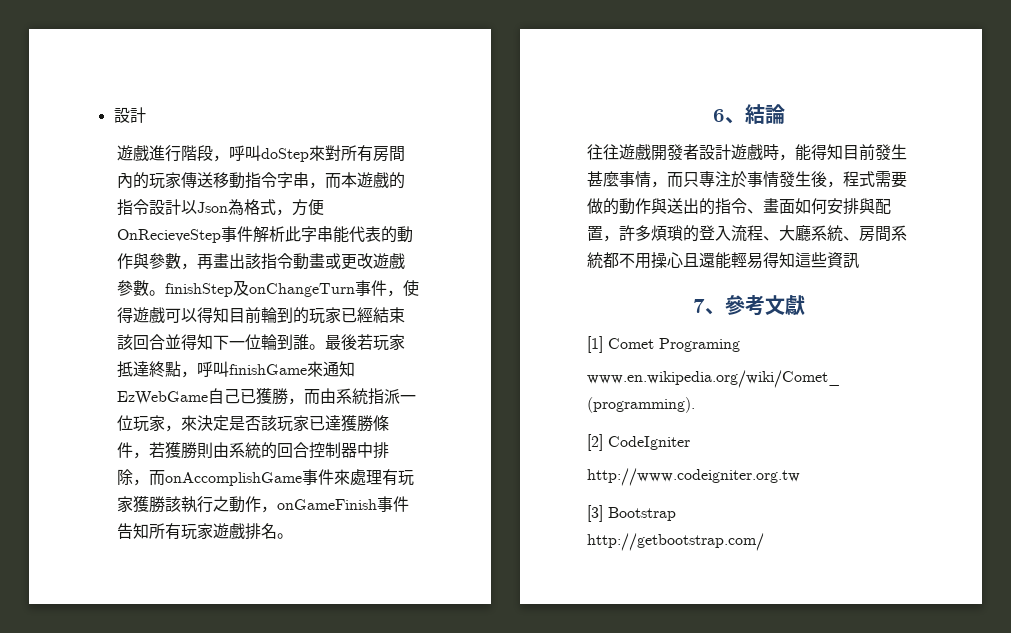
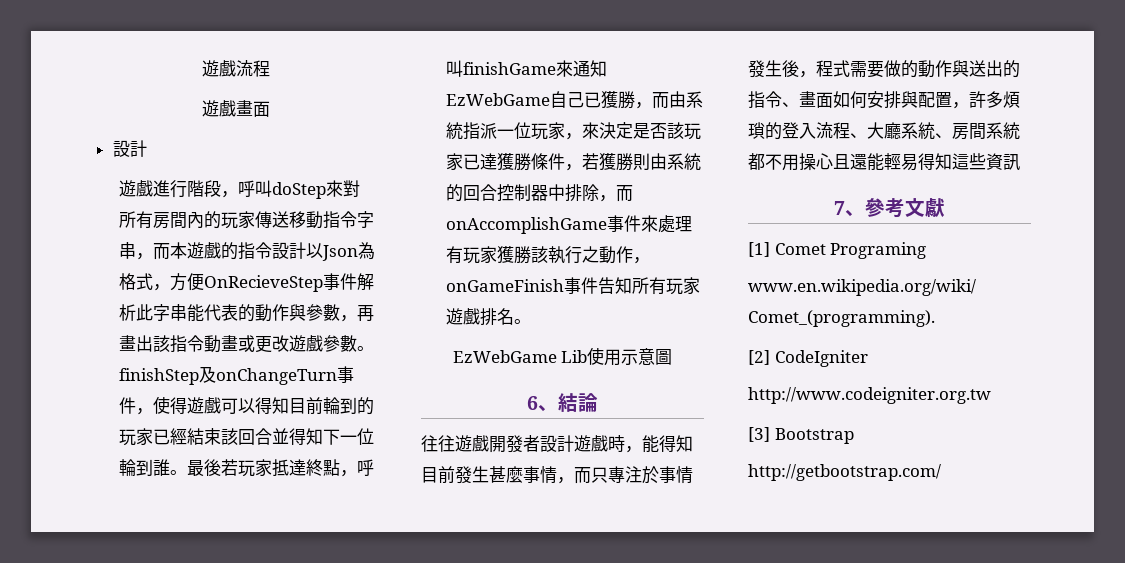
(113, 115) none -> [201,60,270,77] [201,100,270,117] 遊戲流程 // 遊戲畫面 //
(294, 536) none -> [452,347,673,366] // EzWebGame Lib使用示意圖

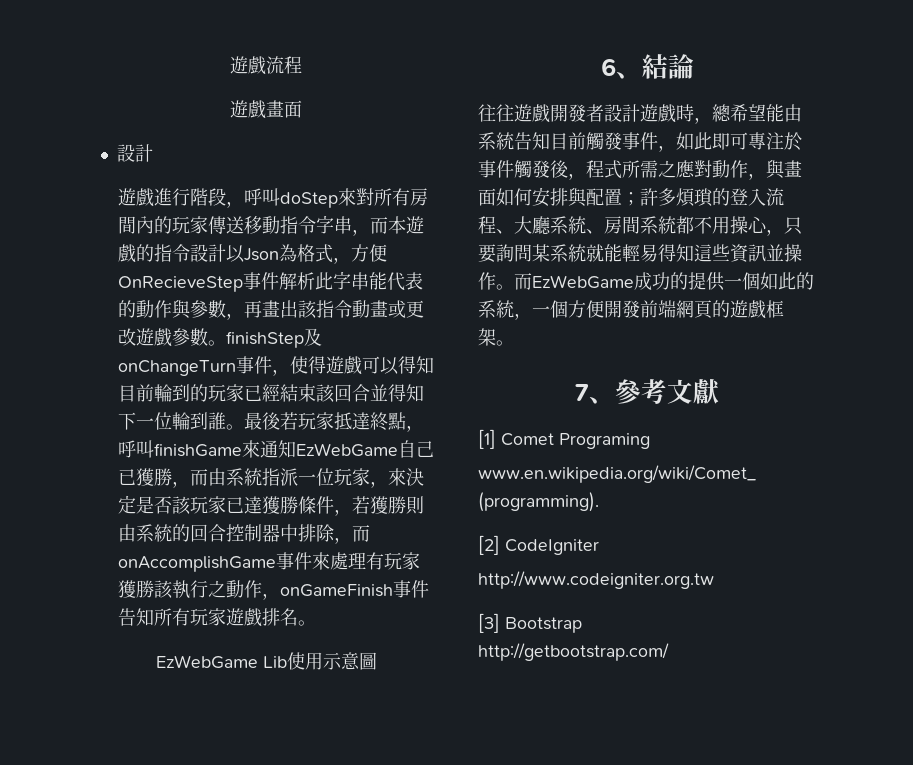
[642,435,693,453] [421,466,608,484] 能得知目前發生甚麼事情，而只 -> [712,104,802,122] [478,132,748,152] 總希望能由系統告知目前觸發事件，如此即可
[676,466,693,484] [748,60,782,78] 情發生 -> [496,160,550,178] 件觸發
[850,60,1020,78] [748,91,799,109] 需要做的動作與送出的指令、 -> [622,159,785,180] 所需之應對動作，與
[952,102,969,109] ， -> [622,192,640,206] ；
[833,153,867,170] 且還 -> [766,217,802,236] [478,244,604,263] ，只要詢問某系統就
(1020, 162) none -> [766,244,802,262] [478,272,814,291] [478,300,784,320] [478,328,514,346] 並操作。而EzWebGame成功的提供一個如此的系統，一個方便開發前端網頁的遊戲框架。

